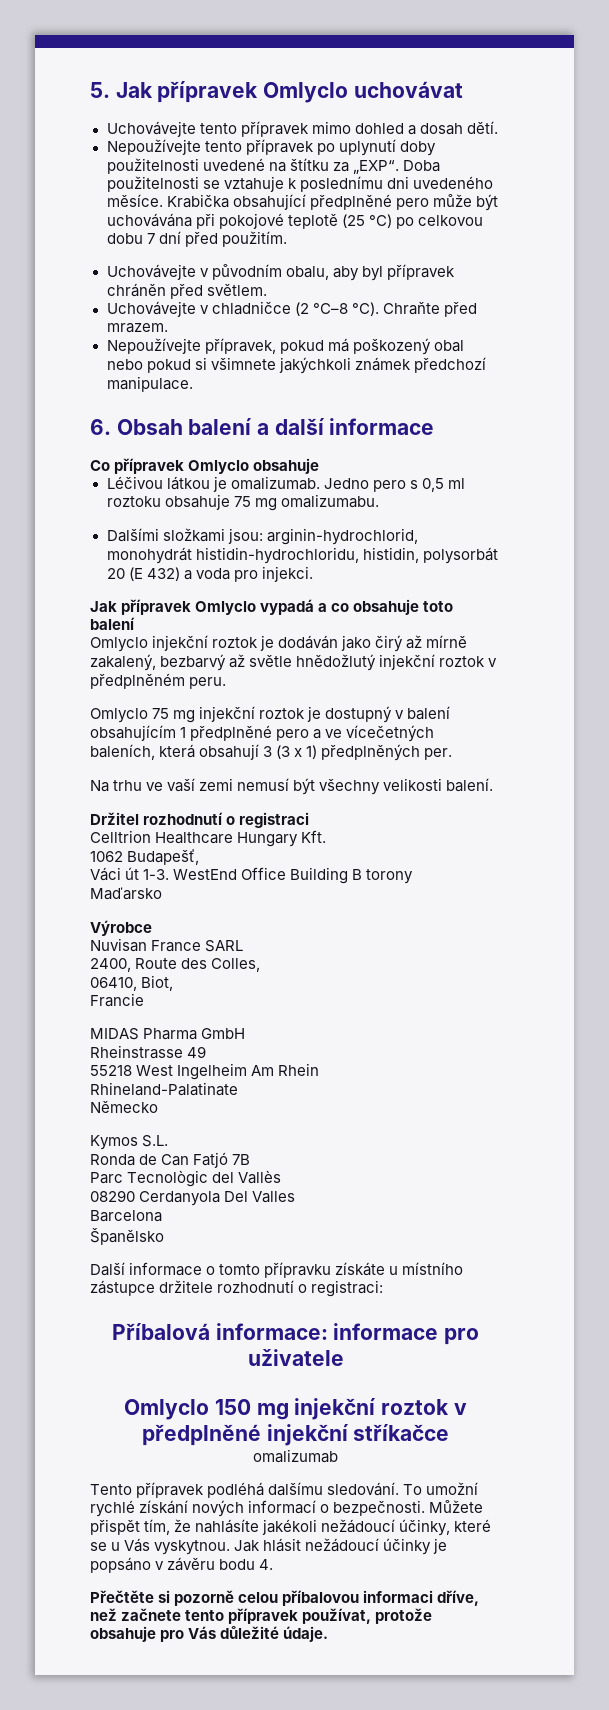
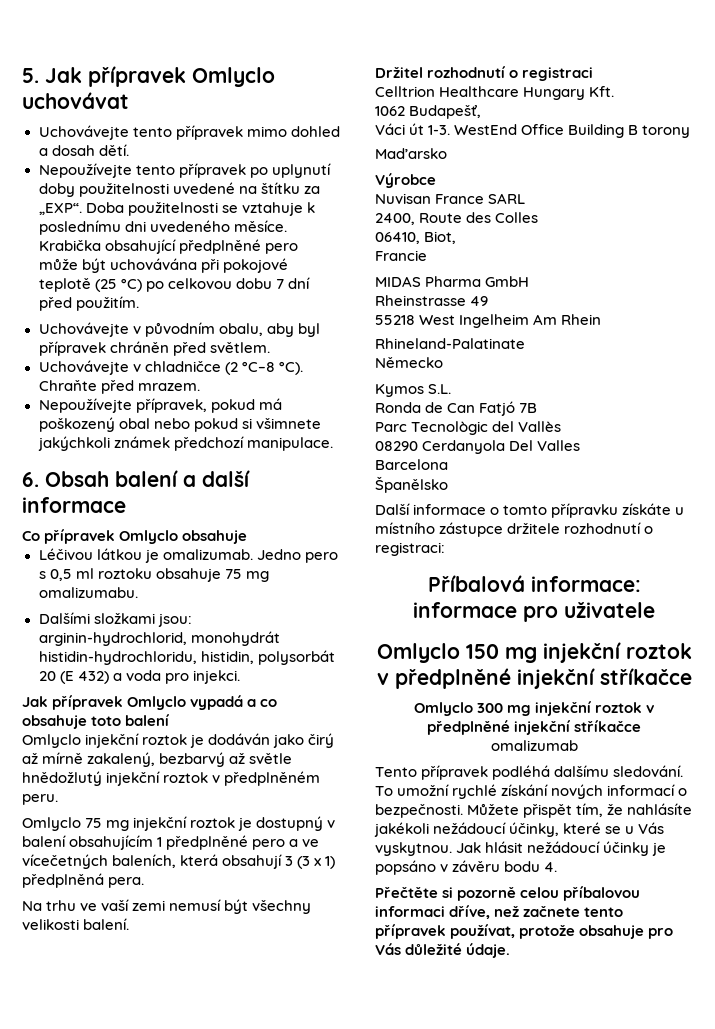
[321,744,453,761] předplněných per. -> [22,873,145,888] předplněná pera.
[211,958,261,972] Colles, -> [495,212,539,223] Colles
(450, 1432) none -> [413,701,655,716] [426,720,642,735] // Omlyclo 300 mg injekční roztok v předplněné injekční stříkačce

